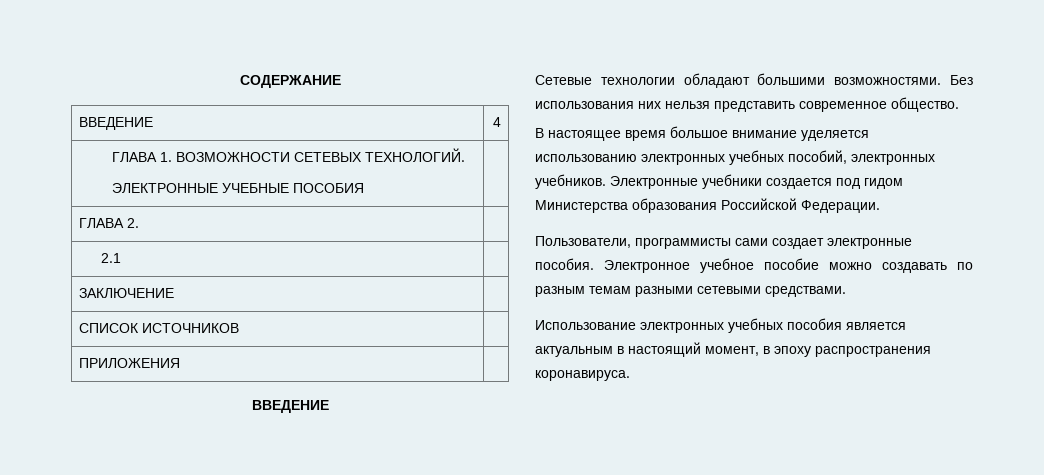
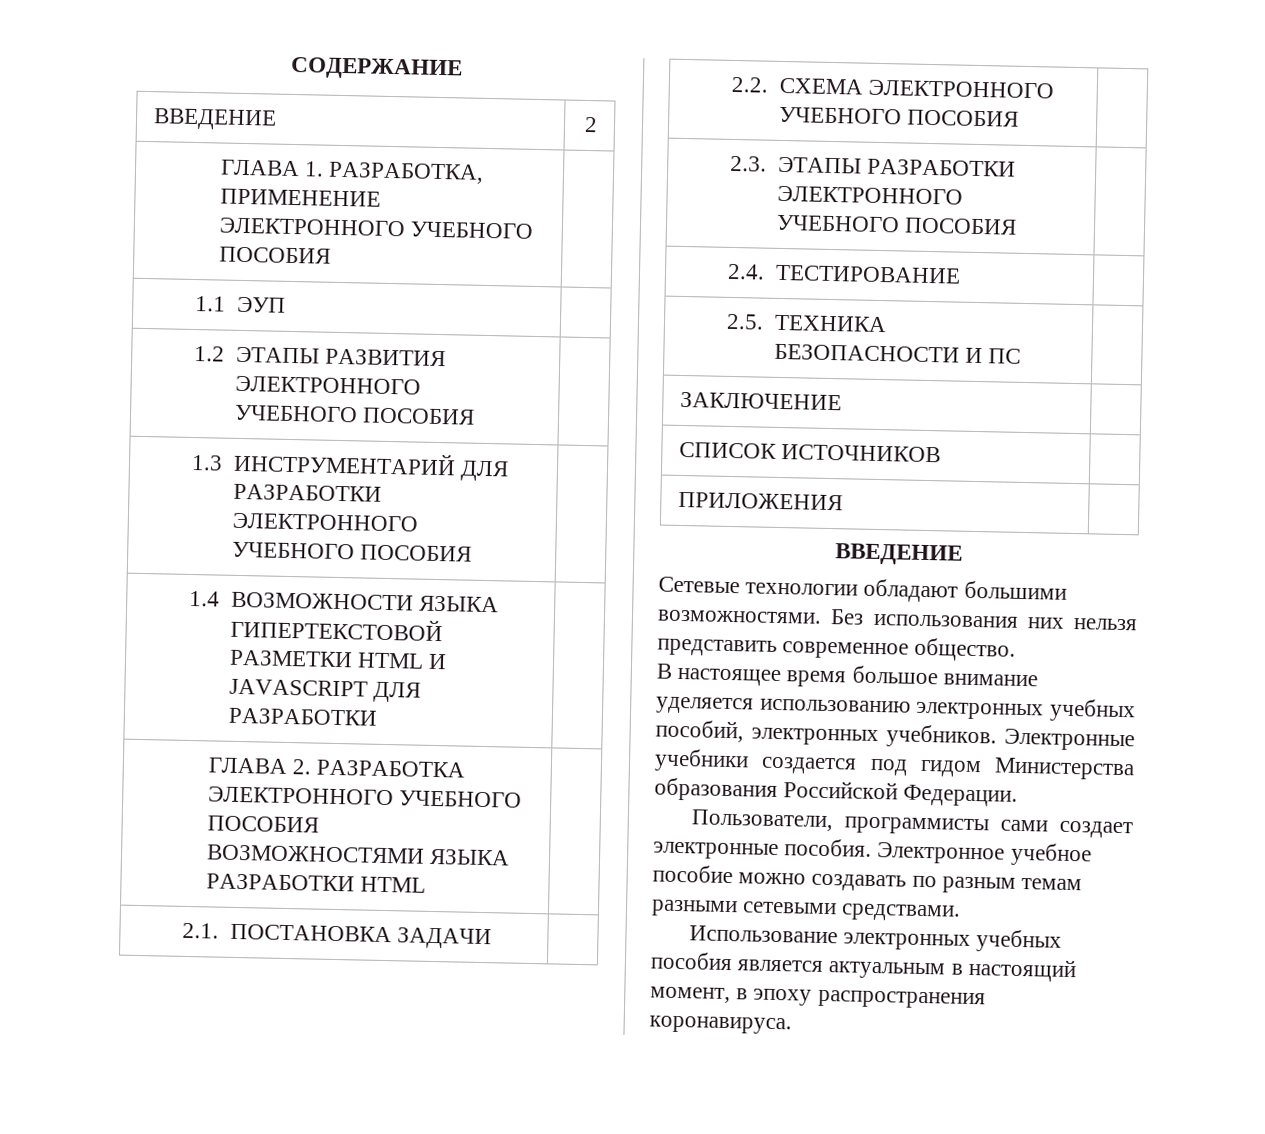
[493,117,502,127] 4 -> [583,116,598,133] 2
[175,148,465,162] [111,183,364,193] [78,218,139,228] [100,253,121,263] ВОЗМОЖНОСТИ СЕТЕВЫХ ТЕХНОЛОГИЙ. // ЭЛЕКТРОННЫЕ УЧЕБНЫЕ ПОСОБИЯ | // ГЛАВА 2. | // 2.1 -> [328,161,485,184] [219,188,381,207] [218,217,534,239] [218,246,331,264] [195,296,286,313] [194,346,447,367] [234,375,421,395] [233,404,476,425] [191,449,510,482] [232,483,382,502] [231,512,418,532] [231,541,473,562] [189,590,500,613] [229,615,443,642] [228,649,448,670] [228,678,422,703] [227,707,378,726] [207,757,466,778] [207,786,523,808] [206,815,319,833] [205,844,511,866] [205,873,427,893] [182,922,493,950] [731,76,1055,99] [778,106,1020,127] [730,155,1017,177] [776,185,963,205] [775,214,1018,235] [727,263,961,284] [726,313,887,333] [773,343,1022,364] РАЗРАБОТКА, ПРИМЕНЕНИЕ ЭЛЕКТРОННОГО УЧЕБНОГО ПОСОБИЯ | // 1.1 ЭУП | // 1.2 ЭТАПЫ РАЗВИТИЯ ЭЛЕКТРОННОГО УЧЕБНОГО ПОСОБИЯ | // 1.3 ИНСТРУМЕНТАРИЙ ДЛЯ РАЗРАБОТКИ ЭЛЕКТРОННОГО УЧЕБНОГО ПОСОБИЯ | // 1.4 ВОЗМОЖНОСТИ ЯЗЫКА ГИПЕРТЕКСТОВОЙ РАЗМЕТКИ HTML И JAVASCRIPT ДЛЯ РАЗРАБОТКИ | // ГЛАВА 2. РАЗРАБОТКА ЭЛЕКТРОННОГО УЧЕБНОГО ПОСОБИЯ ВОЗМОЖНОСТЯМИ ЯЗЫКА РАЗРАБОТКИ HTML | // 2.1. ПОСТАНОВКА ЗАДАЧИ | // 2.2. СХЕМА ЭЛЕКТРОННОГО УЧЕБНОГО ПОСОБИЯ | // 2.3. ЭТАПЫ РАЗРАБОТКИ ЭЛЕКТРОННОГО УЧЕБНОГО ПОСОБИЯ | // 2.4. ТЕСТИРОВАНИЕ | // 2.5. ТЕХНИКА БЕЗОПАСНОСТИ И ПС

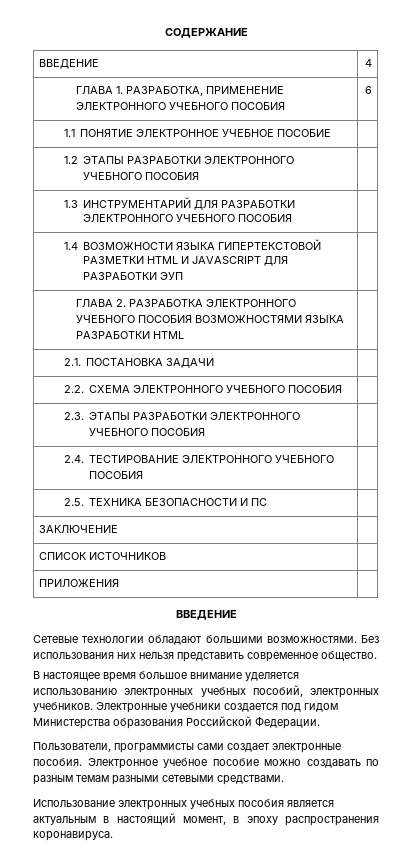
[583,116,598,133] 2 -> [364,59,372,67] 4
(331, 255) none -> [364,86,372,94] 6
[236,296,286,313] ЭУП -> [80,129,332,137] ПОНЯТИЕ ЭЛЕКТРОННОЕ УЧЕБНОЕ ПОСОБИЕ
[325,348,447,367] РАЗВИТИЯ -> [127,156,202,164] РАЗРАБОТКИ
(378, 716) none -> [160,272,184,280] ЭУП
(961, 274) none -> [182,455,335,463] [89,471,144,479] ЭЛЕКТРОННОГО УЧЕБНОГО ПОСОБИЯ

